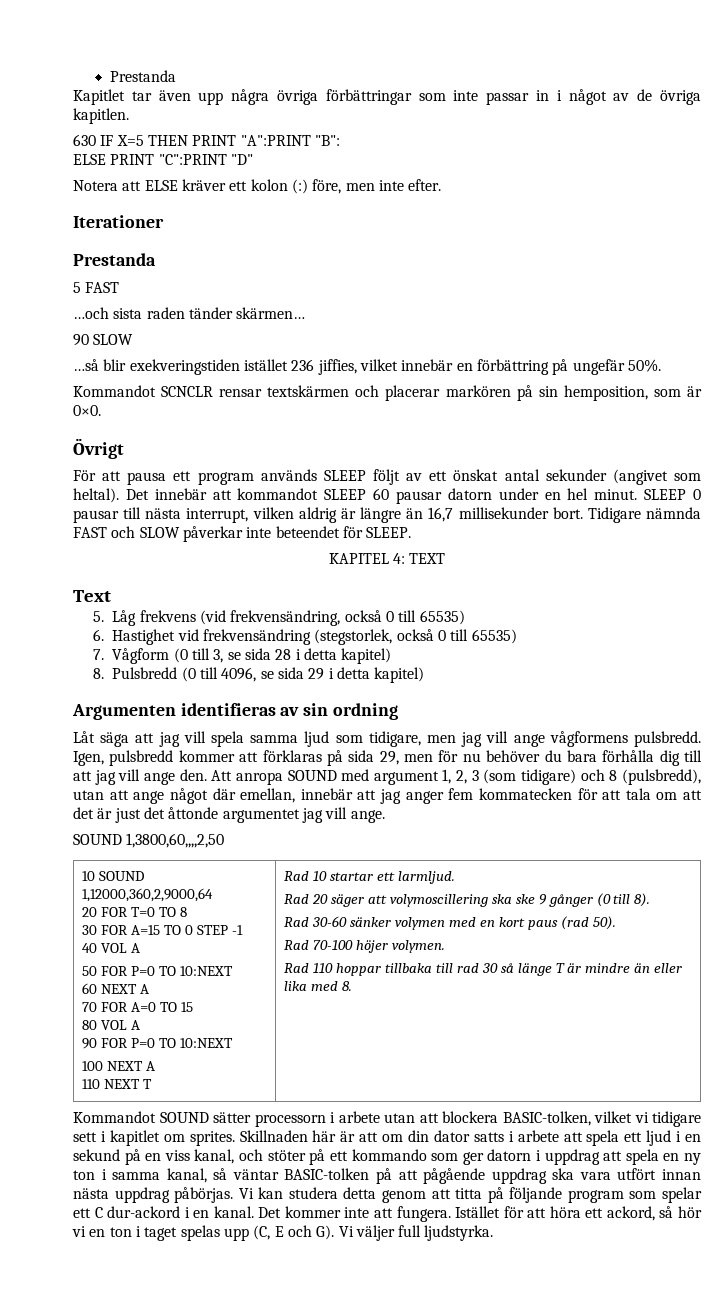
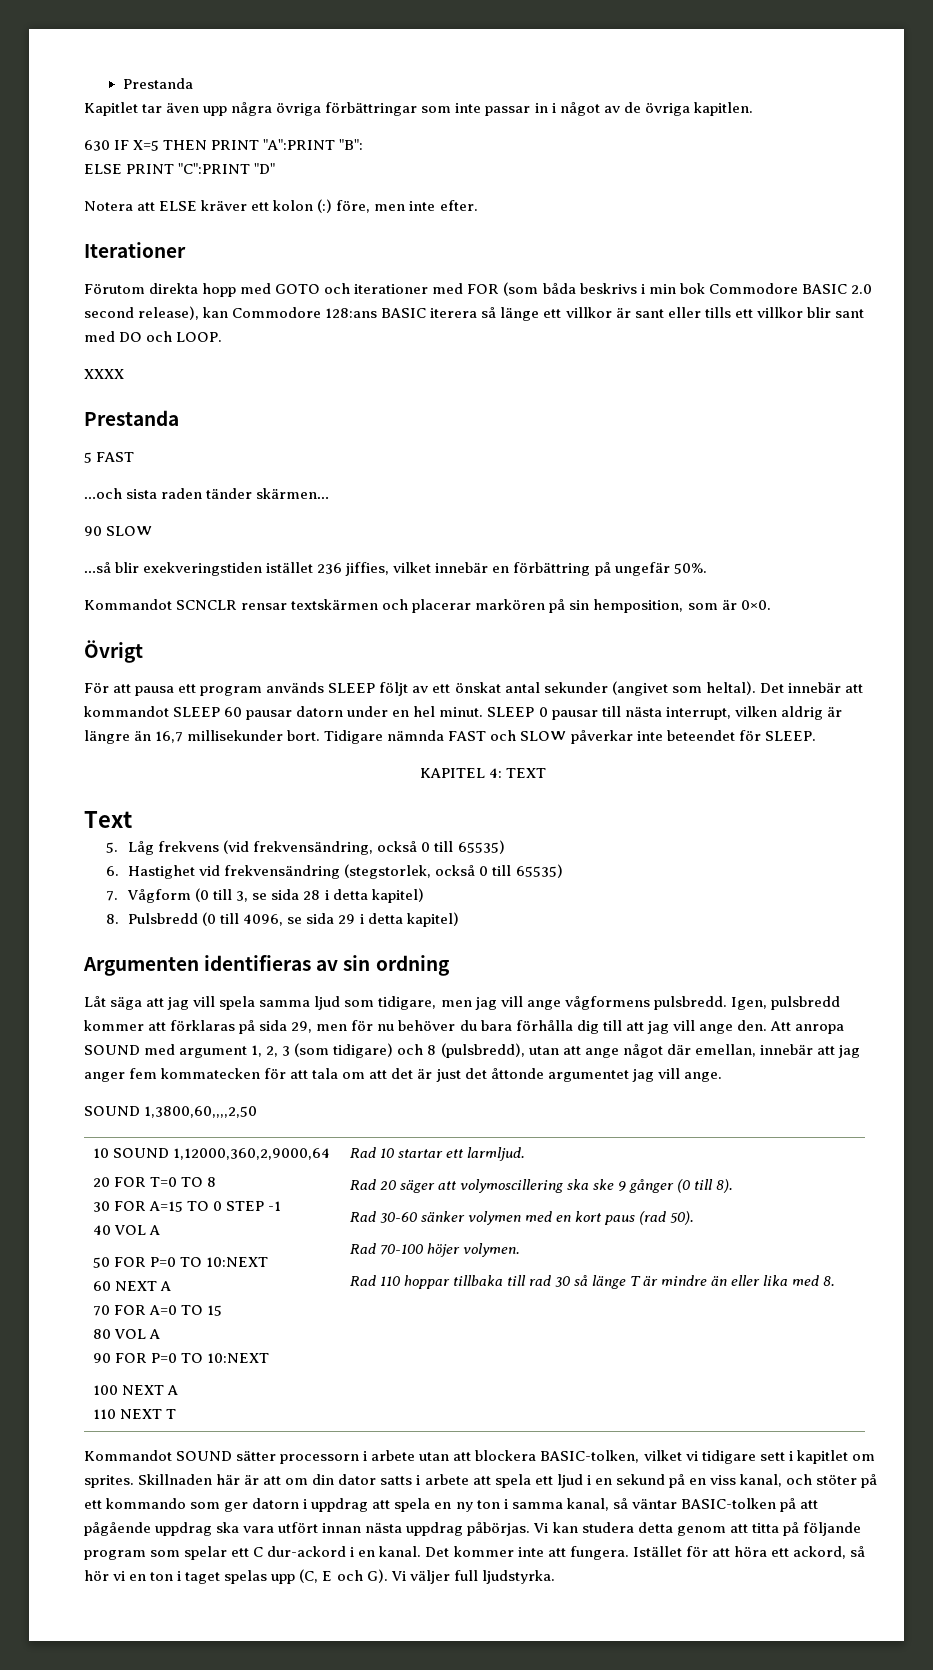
(164, 221) none -> [84,282,872,297] [84,306,864,321] [84,331,223,342] [84,369,124,379] // Förutom direkta hopp med GOTO och iterationer med FOR (som båda beskrivs i min bok Commodore BASIC 2.0 second release), kan Commodore 128:ans BASIC iterera så länge ett villkor är sant eller tills ett villkor blir sant med DO och LOOP. // XXXX

